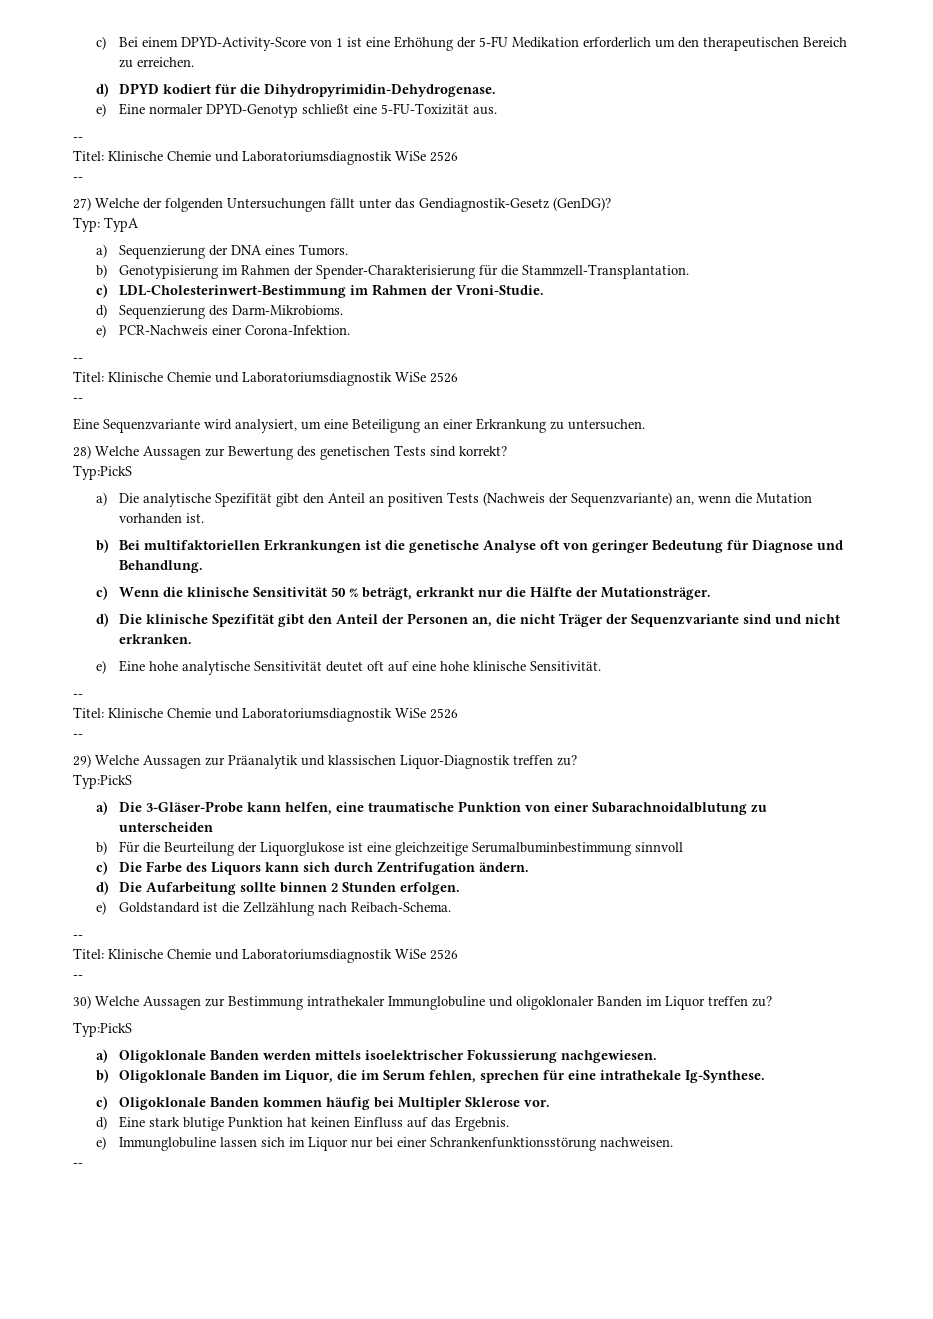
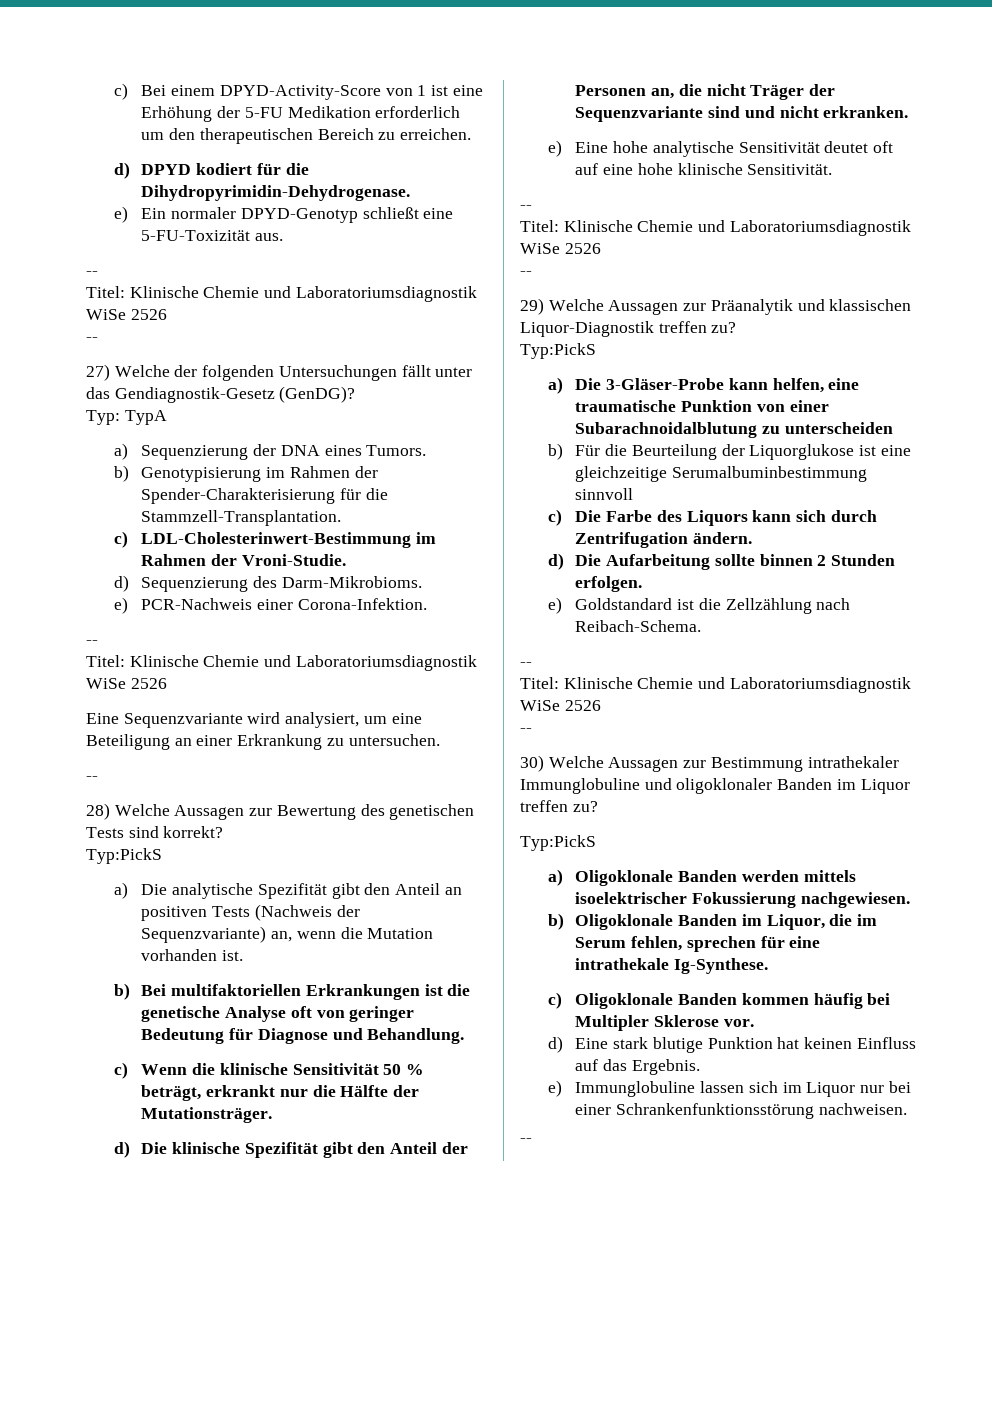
[119,103,146,115] Eine -> [141,208,167,219] Ein
[73,398,83,402] // -- -> (167, 683) none
(645, 424) none -> [86,776,98,781] // --

